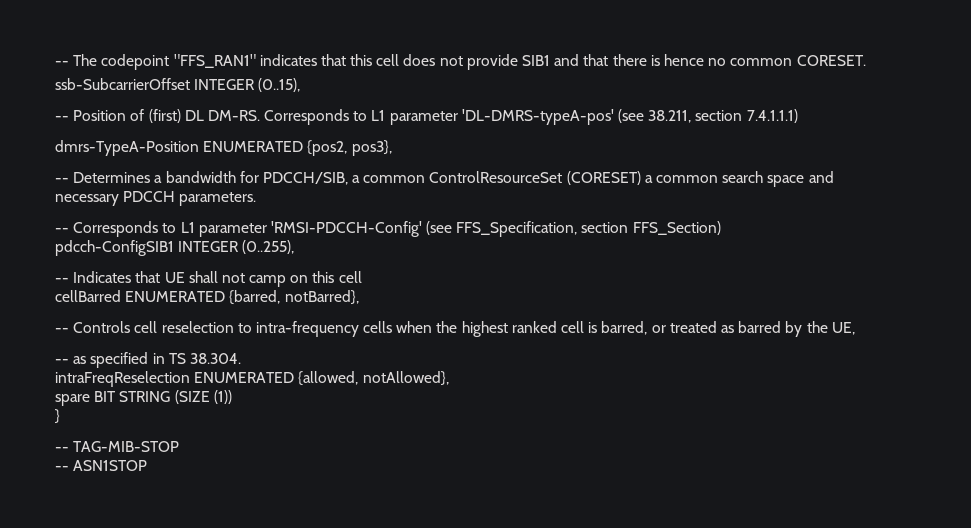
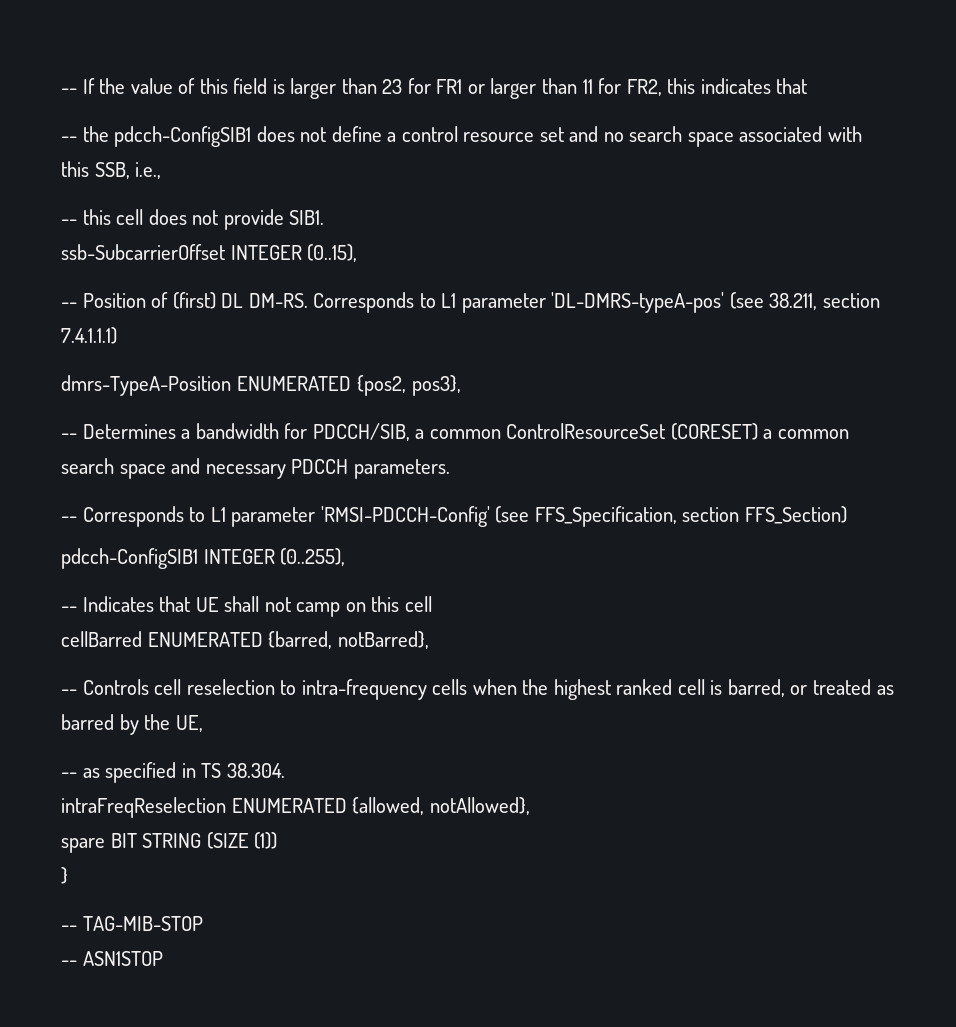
[55,54,346,70] -- The codepoint "FFS_RAN1" indicates that -> [61,78,808,99] [61,126,863,147] [61,161,162,179] [61,219,77,225] -- If the value of this field is larger than 23 for FR1 or larger than 11 for FR2, this indicates that // -- the pdcch-ConfigSIB1 does not define a control resource set and no search space associated with this SSB, i.e., // --
[522,54,866,66] SIB1 and that there is hence no common CORESET. -> [289,210,325,225] SIB1.

